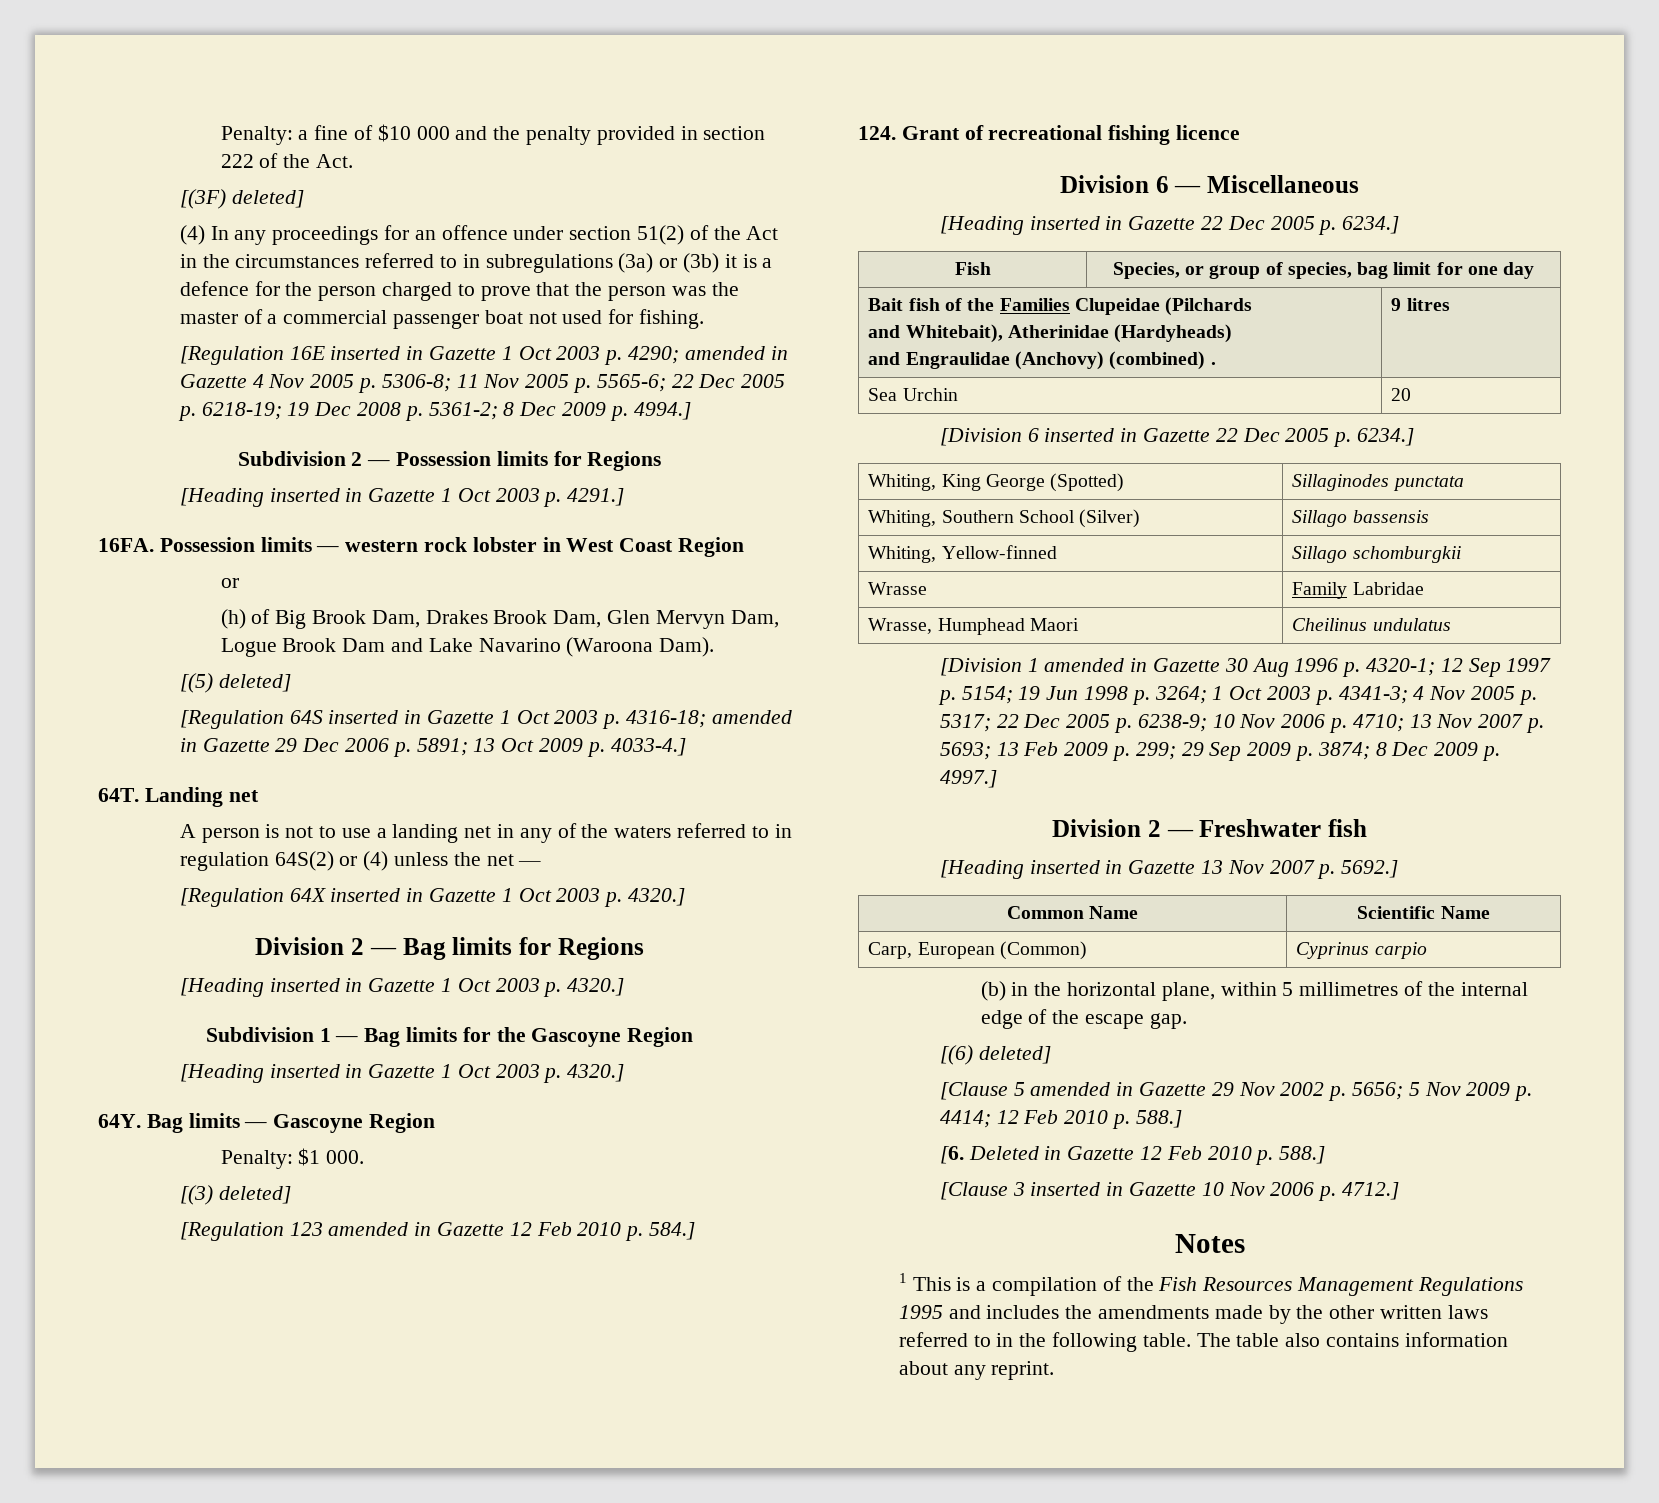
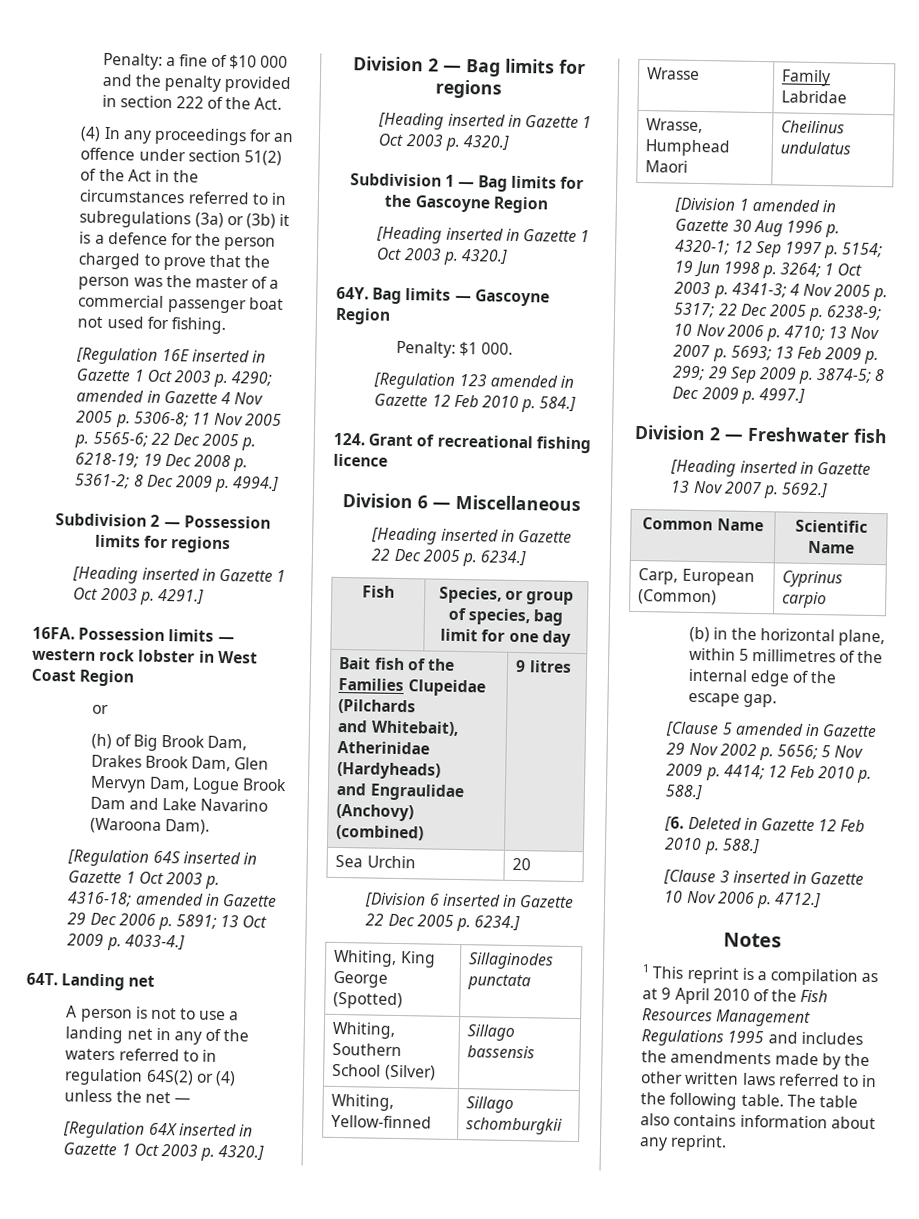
[179,189,304,209] // [(3F) deleted] -> (283, 103) none
[587,451,662,471] Regions -> [170,536,232,554] regions
[179,673,291,693] // [(5) deleted] -> (210, 827) none
[557,937,644,960] Regions -> [434,79,502,99] regions
[179,1185,291,1205] // [(3) deleted] -> (513, 348) none
[1210,362,1216,365] . -> (425, 832) none
[1317,742,1370,760] 3874; -> [816,368,873,384] 3874-5;
[939,1045,1051,1065] // [(6) deleted] -> (777, 700) none
(951, 1284) none -> [686,966,739,984] reprint
(1098, 1286) none -> [861,972,879,983] [642,987,750,1005] as at 9 April 2010

